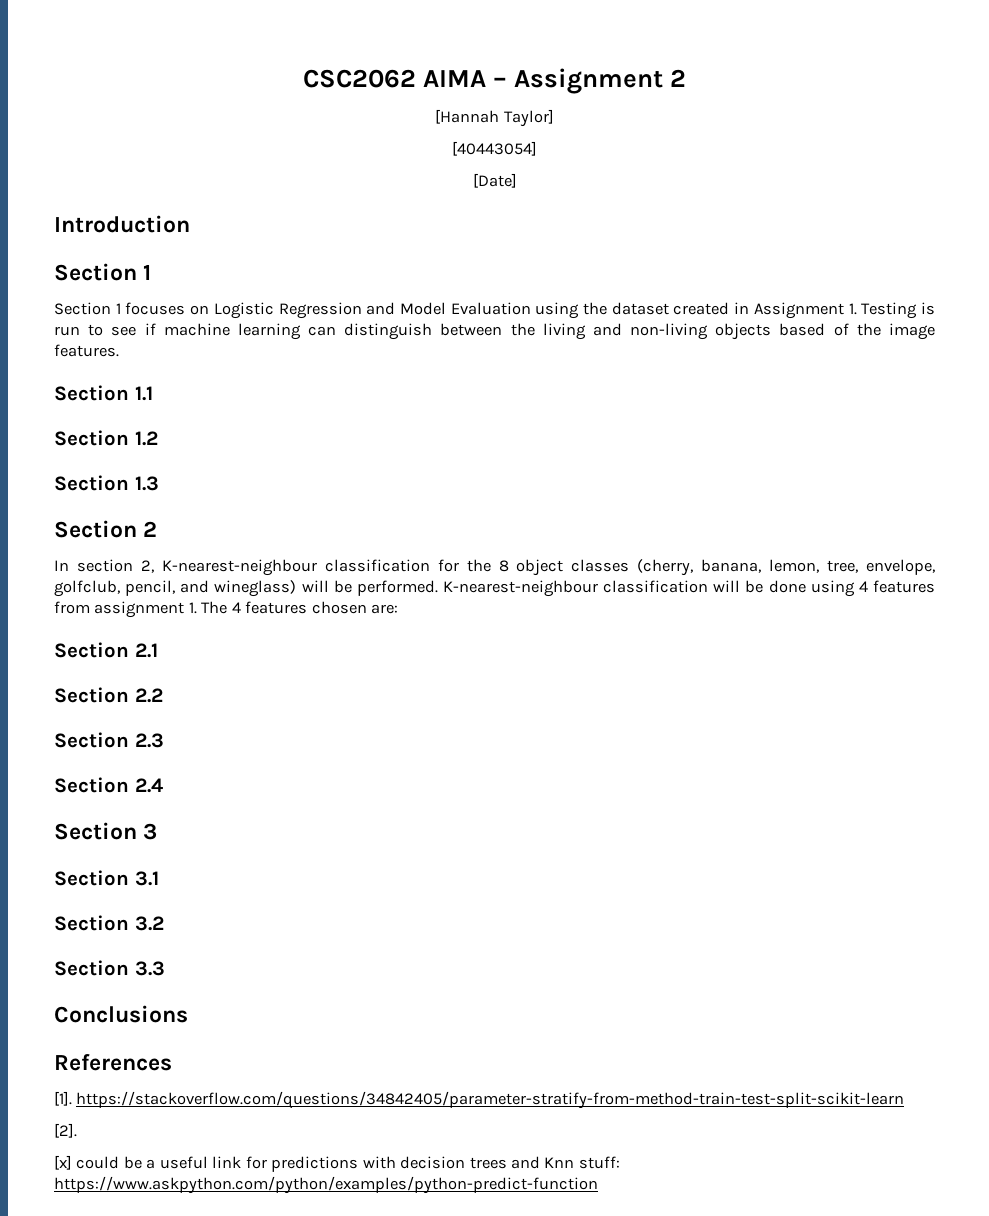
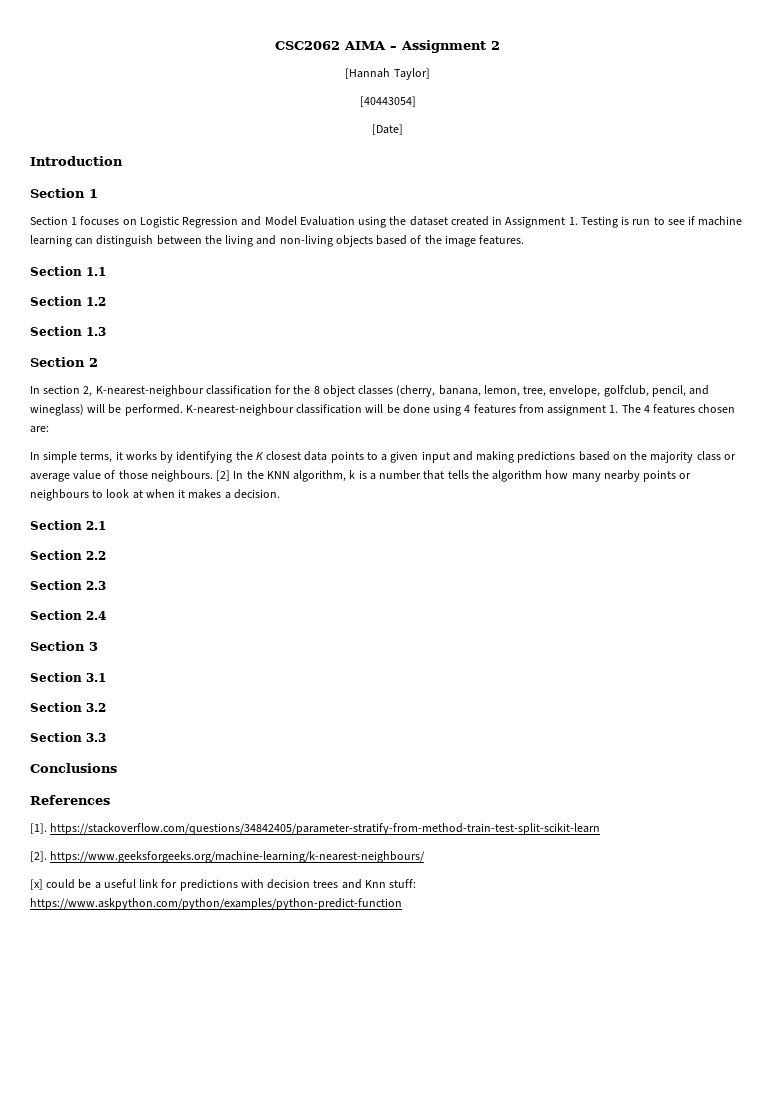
(399, 609) none -> [30,451,736,463] [30,470,692,482] [30,489,280,501] // In simple terms, it works by identifying the K closest data points to a given input and making predictions based on the majority class or average value of those neighbours. [2] In the KNN algorithm, k is a number that tells the algorithm how many nearby points or neighbours to look at when it makes a decision.
(77, 1130) none -> [50,851,426,863] https://www.geeksforgeeks.org/machine-learning/k-nearest-neighbours/

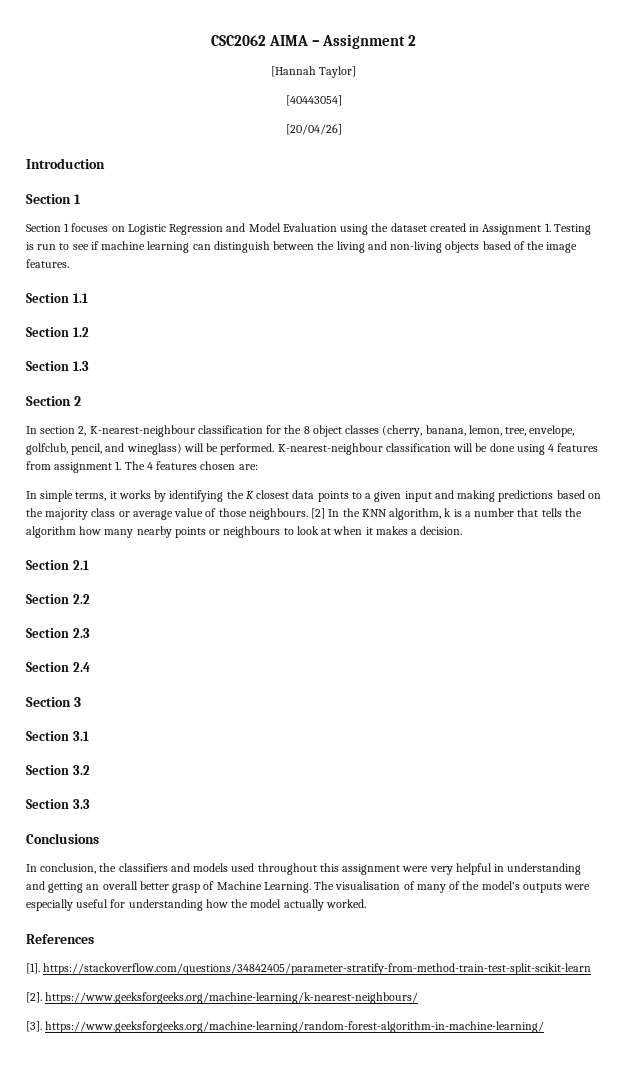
[372,124,403,135] [Date] -> [285,124,342,135] [20/04/26]
(117, 768) none -> [26,863,582,875] [26,881,591,893] [26,899,366,911] // In conclusion, the classifiers and models used throughout this assignment were very helpful in understanding and getting an overall better grasp of Machine Learning. The visualisation of many of the model’s outputs were especially useful for understanding how the model actually worked.
[30,879,417,891] [30,898,402,910] [x] could be a useful link for predictions with decision trees and Knn stuff: https://www.askpython.com/python/examples/python-predict-function -> [26,1021,545,1033] [3]. https://www.geeksforgeeks.org/machine-learning/random-forest-algorithm-in-machine-learning/

